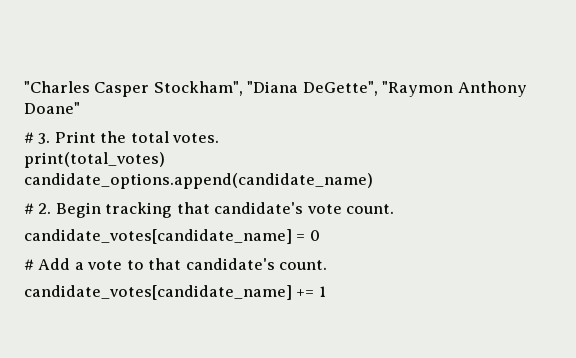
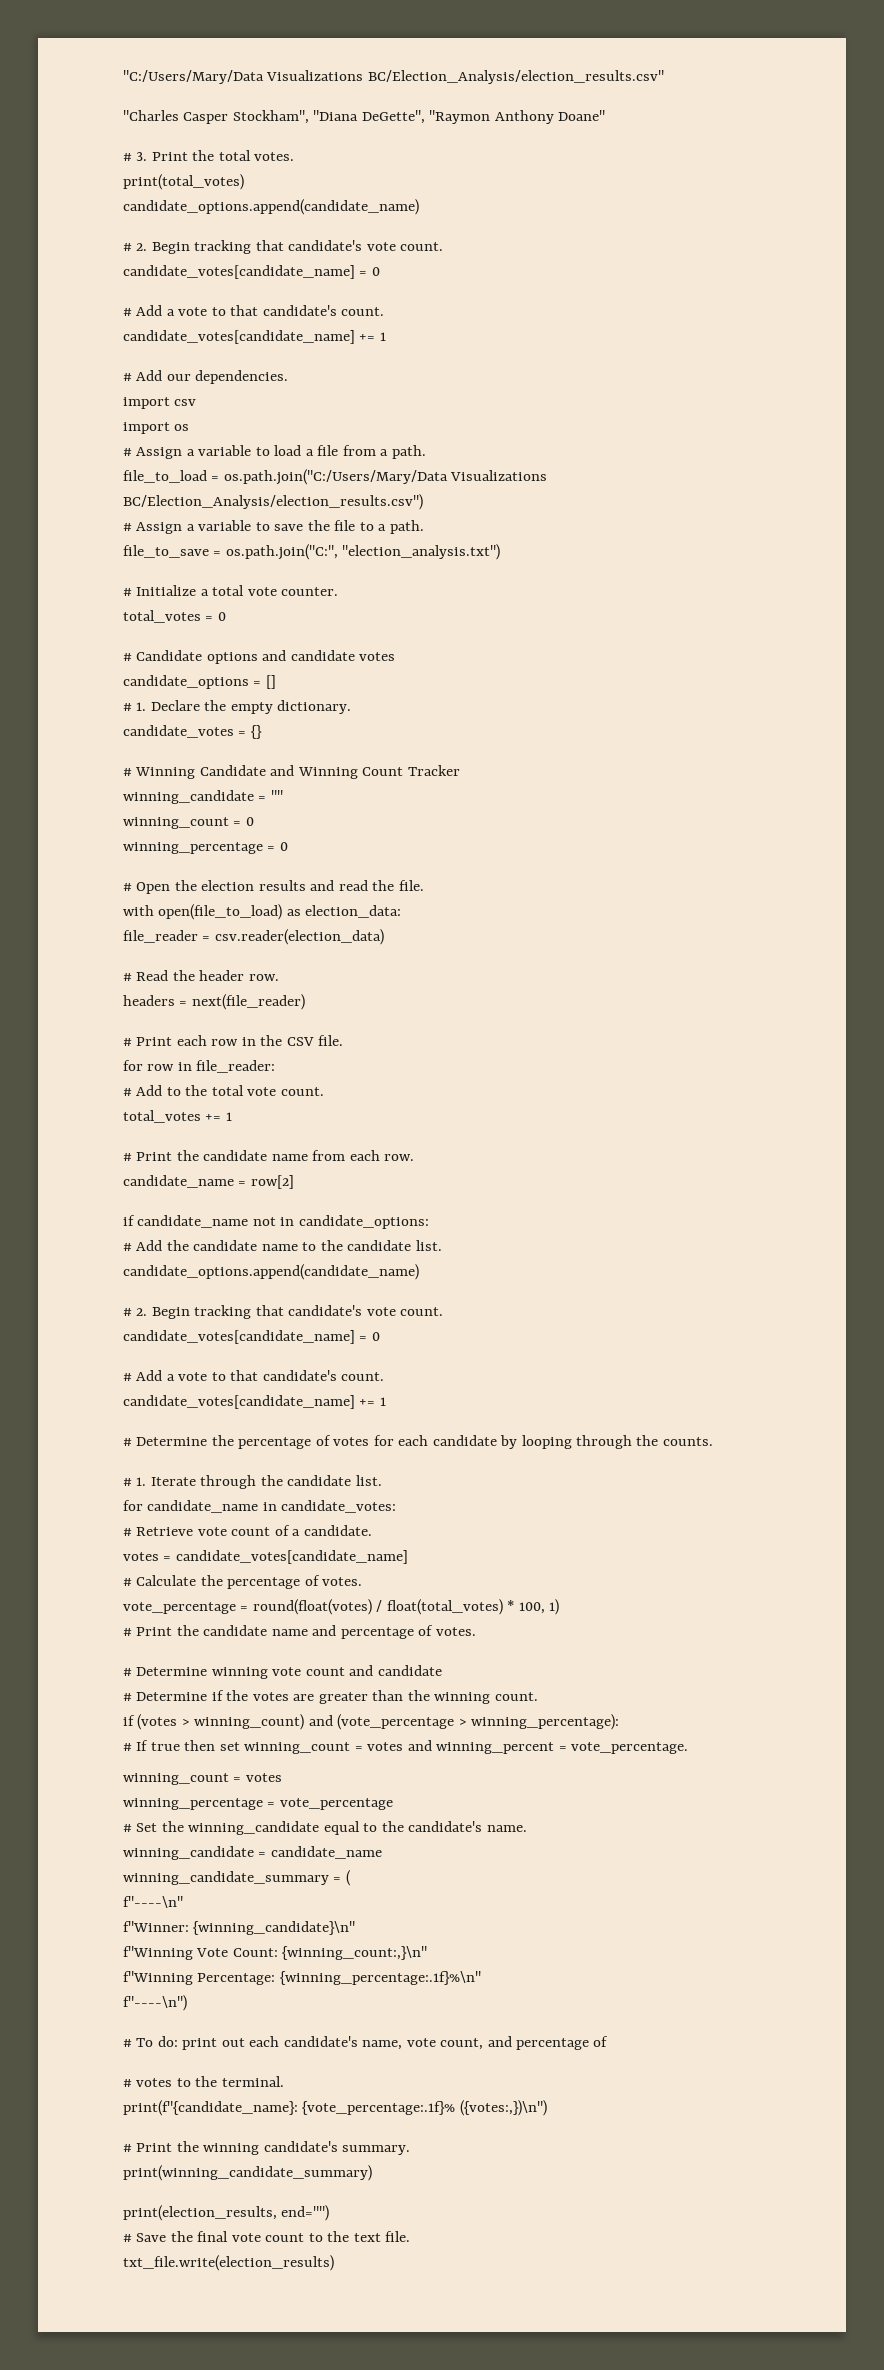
(24, 87) none -> [123,70,664,84] "C:/Users/Mary/Data Visualizations BC/Election_Analysis/election_results.csv" //
(326, 291) none -> [123,370,289,384] [123,397,197,409] [123,422,190,434] [123,445,426,459] [123,469,548,485] [123,494,423,510] [123,520,424,534] [123,544,501,560] [123,585,339,596] [123,610,226,623] [123,650,396,664] [123,675,276,689] [123,700,352,714] [123,725,262,739] [123,765,460,779] [123,790,283,804] [123,817,254,829] [123,842,288,854] [123,880,424,894] [123,904,402,920] [123,929,384,945] [123,970,279,981] [123,994,305,1010] [123,1035,344,1046] [123,1060,276,1073] [123,1085,324,1096] [123,1110,232,1123] [123,1150,415,1161] [123,1175,294,1189] [123,1215,429,1229] [123,1240,442,1251] [123,1264,419,1280] [123,1305,444,1319] [123,1330,380,1344] [123,1370,385,1381] [123,1395,386,1409] [123,1435,713,1449] [123,1475,382,1489] [123,1500,397,1513] [123,1525,372,1536] [123,1550,408,1564] [123,1575,363,1589] [123,1599,560,1615] [123,1625,476,1639] [123,1665,442,1679] [123,1690,538,1704] [123,1714,620,1730] [123,1740,689,1754] [123,1773,282,1785] [123,1798,393,1810] [123,1821,527,1835] [123,1846,382,1860] [123,1870,351,1886] [123,1896,183,1908] [123,1921,356,1935] [123,1946,428,1960] [123,1971,481,1985] [123,1995,187,2011] [123,2036,609,2050] [123,2076,284,2087] [123,2100,547,2116] [123,2141,411,2155] [123,2165,372,2181] [123,2205,330,2221] [123,2231,411,2242] [123,2255,334,2271] // # Add our dependencies. // import csv // import os // # Assign a variable to load a file from a path. // file_to_load = os.path.join("C:/Users/Mary/Data Visualizations BC/Election_Analysis/election_results.csv") // # Assign a variable to save the file to a path. // file_to_save = os.path.join("C:", "election_analysis.txt") // # Initialize a total vote counter. // total_votes = 0 // # Candidate options and candidate votes // candidate_options = [] // # 1. Declare the empty dictionary. // candidate_votes = {} // # Winning Candidate and Winning Count Tracker // winning_candidate = "" // winning_count = 0 // winning_percentage = 0 // # Open the election results and read the file. // with open(file_to_load) as election_data: // file_reader = csv.reader(election_data) // # Read the header row. // headers = next(file_reader) // # Print each row in the CSV file. // for row in file_reader: // # Add to the total vote count. // total_votes += 1 // # Print the candidate name from each row. // candidate_name = row[2] // if candidate_name not in candidate_options: // # Add the candidate name to the candidate list. // candidate_options.append(candidate_name) // # 2. Begin tracking that candidate's vote count. // candidate_votes[candidate_name] = 0 // # Add a vote to that candidate's count. // candidate_votes[candidate_name] += 1 // # Determine the percentage of votes for each candidate by looping through the counts. // # 1. Iterate through the candidate list. // for candidate_name in candidate_votes: // # Retrieve vote count of a candidate. // votes = candidate_votes[candidate_name] // # Calculate the percentage of votes. // vote_percentage = round(float(votes) / float(total_votes) * 100, 1) // # Print the candidate name and percentage of votes. // # Determine winning vote count and candidate // # Determine if the votes are greater than the winning count. // if (votes > winning_count) and (vote_percentage > winning_percentage): // # If true then set winning_count = votes and winning_percent = vote_percentage. // winning_count = votes // winning_percentage = vote_percentage // # Set the winning_candidate equal to the candidate's name. // winning_candidate = candidate_name // winning_candidate_summary = ( // f"----\n" // f"Winner: {winning_candidate}\n" // f"Winning Vote Count: {winning_count:,}\n" // f"Winning Percentage: {winning_percentage:.1f}%\n" // f"----\n") // # To do: print out each candidate's name, vote count, and percentage of // # votes to the terminal. // print(f"{candidate_name}: {vote_percentage:.1f}% ({votes:,})\n") // # Print the winning candidate's summary. // print(winning_candidate_summary) // print(election_results, end="") // # Save the final vote count to the text file. // txt_file.write(election_results)

